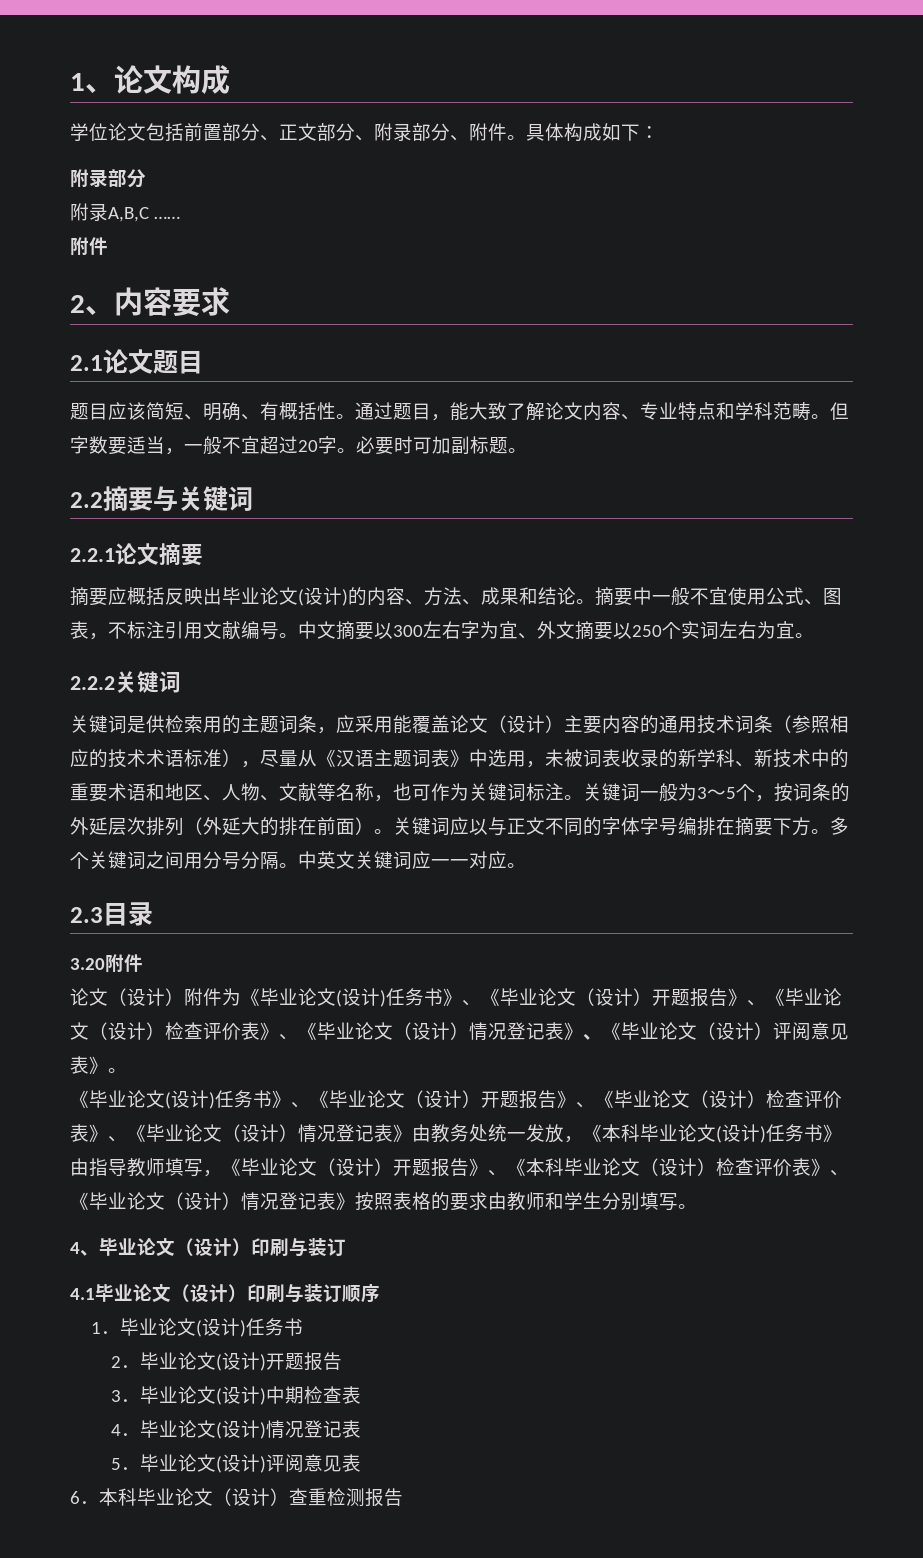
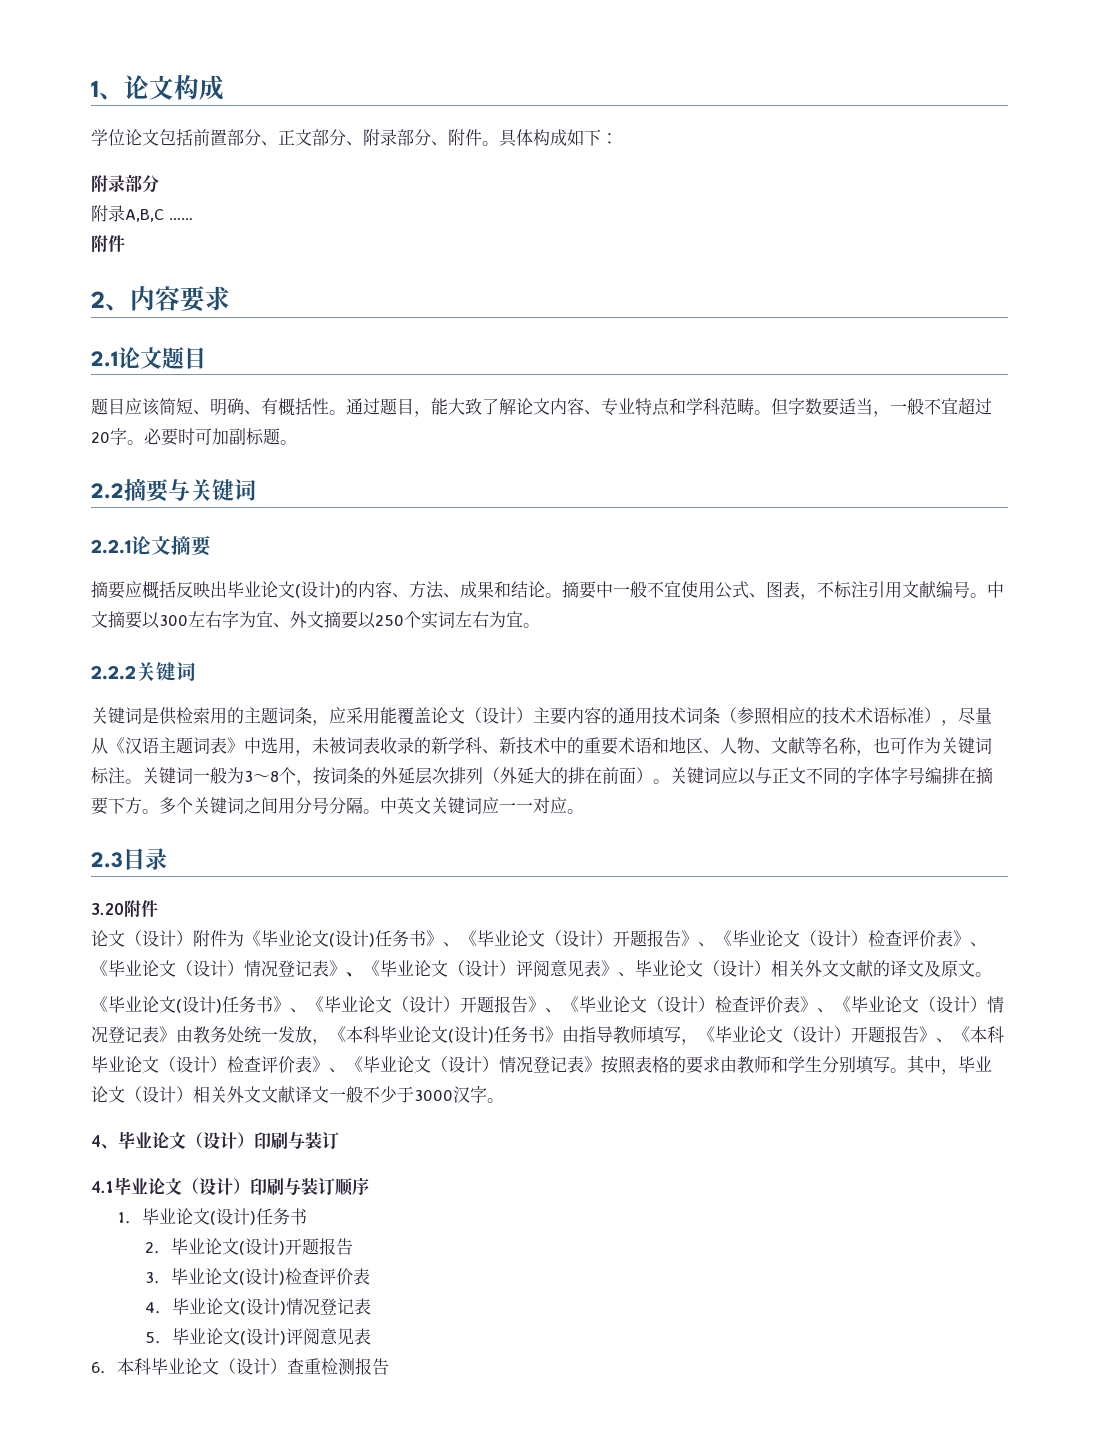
[726,787,736,799] 5 -> [270,771,279,782] 8
(108, 1065) none -> [618,960,975,977] 、毕业论文（设计）相关外文文献的译文及原文
(697, 1206) none -> [907,1055,992,1075] [91,1086,504,1103] 其中，毕业论文（设计）相关外文文献译文一般不少于3000汉字。
[266,1386,343,1404] 中期检查 -> [285,1268,354,1285] 检查评价

